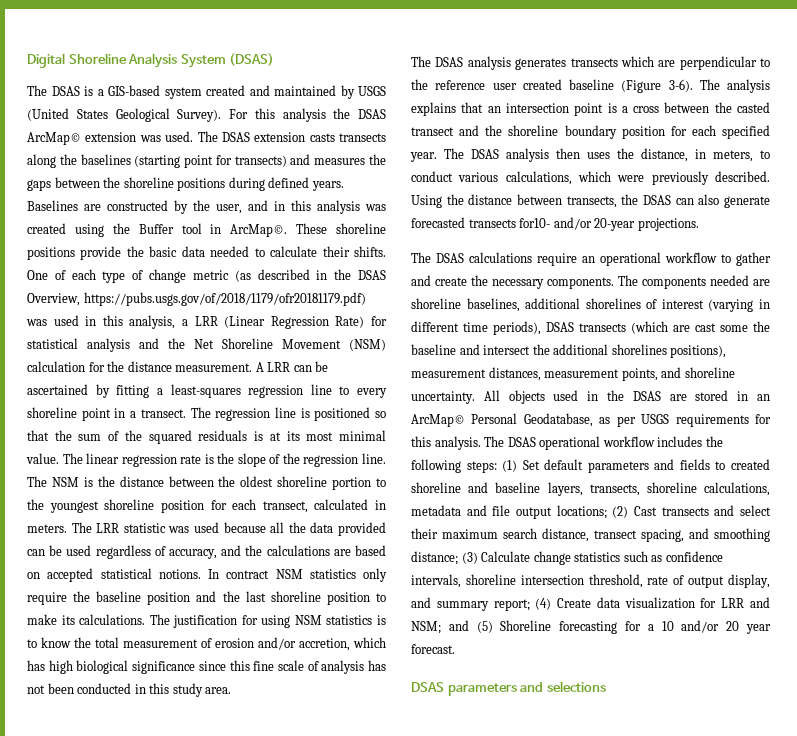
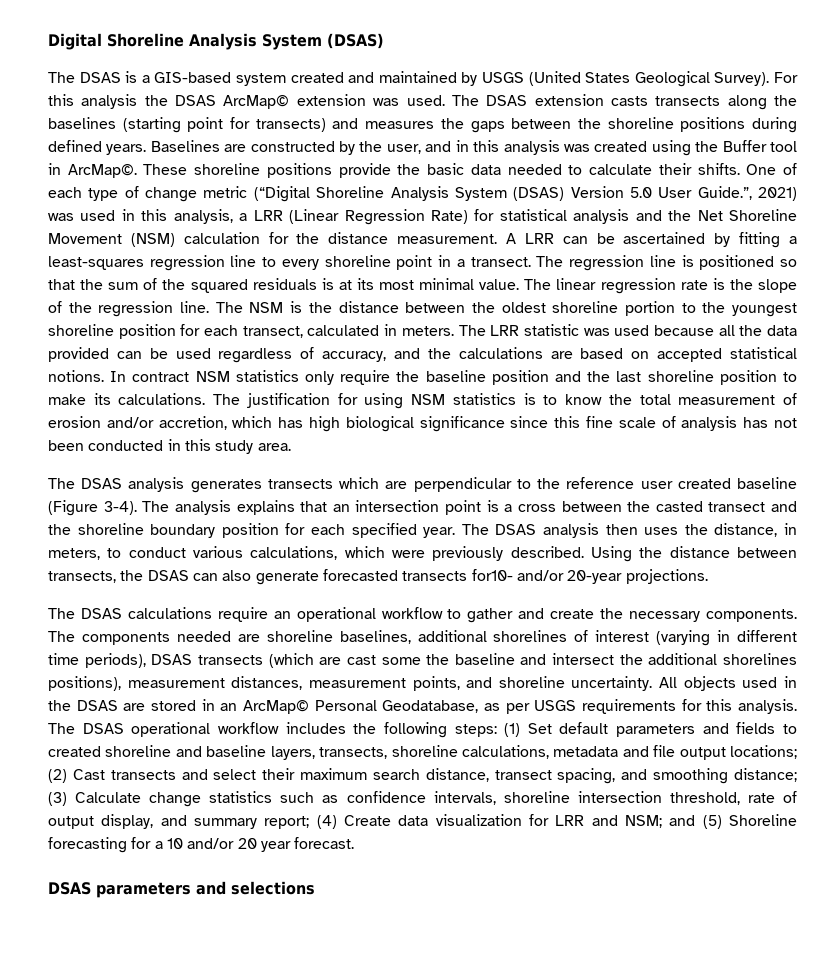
[234,269,386,282] [27,292,366,306] (as described in the DSAS Overview, https://pubs.usgs.gov/of/2018/1179/ofr20181179.pdf) -> [253,186,798,202] (“Digital Shoreline Analysis System (DSAS) Version 5.0 User Guide.”, 2021)
[668,79,693,92] 3-6). -> [103,501,137,515] 3-4).

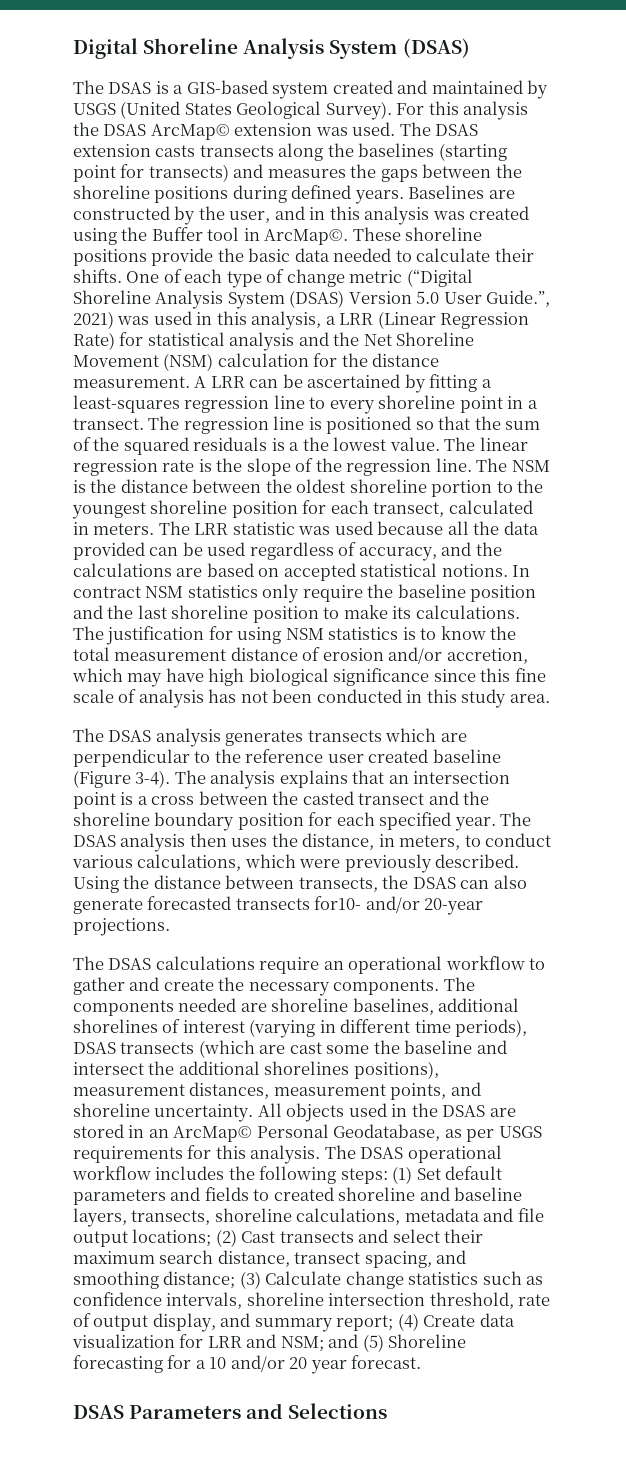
[338,278,475,290] at its most minimal -> [289,437,387,451] a the lowest
(776, 400) none -> [230,647,298,661] distance
[278,417,304,428] has -> [127,668,204,687] may have
[96,881,315,898] parameters and selections -> [129,1403,388,1419] Parameters and Selections

